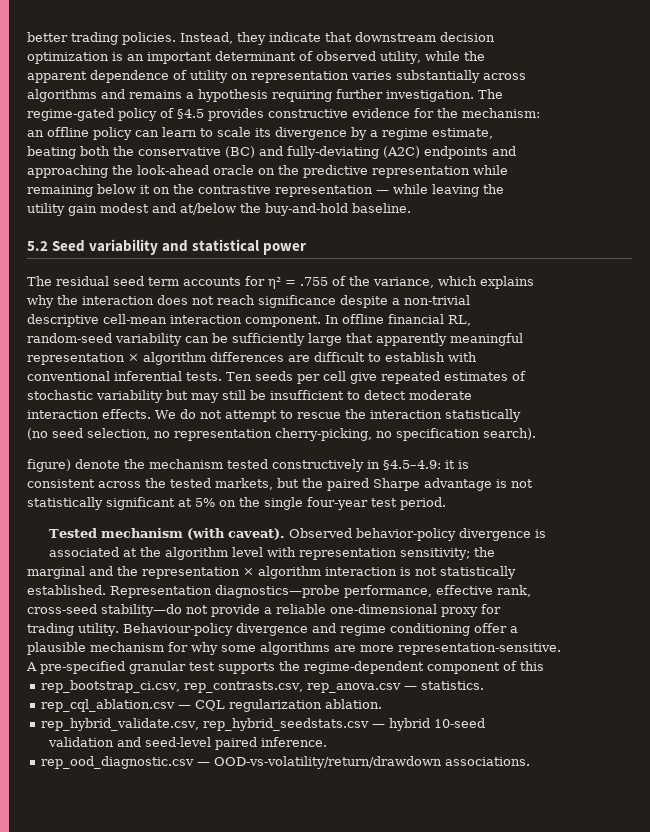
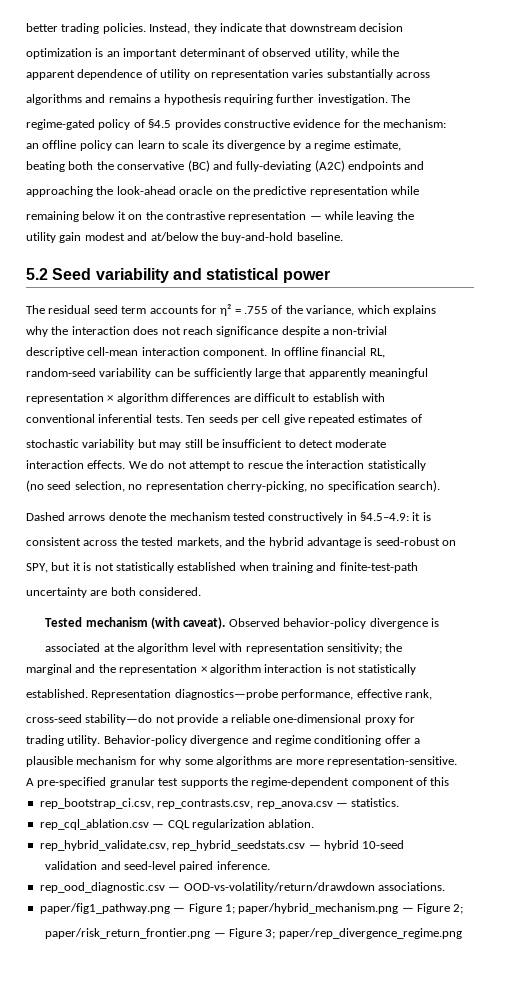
[27,459,71,472] figure) -> [26,512,106,521] Dashed arrows
[277,478,533,491] [27,497,446,510] but the paired Sharpe advantage is not // statistically significant at 5% on the single four-year test period. -> [224,537,457,548] [26,562,418,573] [26,587,202,598] and the hybrid advantage is seed-robust on // SPY, but it is not statistically established when training and finite-test-path // uncertainty are both considered.
[122,623,233,636] Behaviour-policy -> [103,735,187,746] Behavior-policy
(530, 761) none -> [39,903,464,914] [45,928,462,939] // paper/fig1_pathway.png — Figure 1; paper/hybrid_mechanism.png — Figure 2; // paper/risk_return_frontier.png — Figure 3; paper/rep_divergence_regime.png

